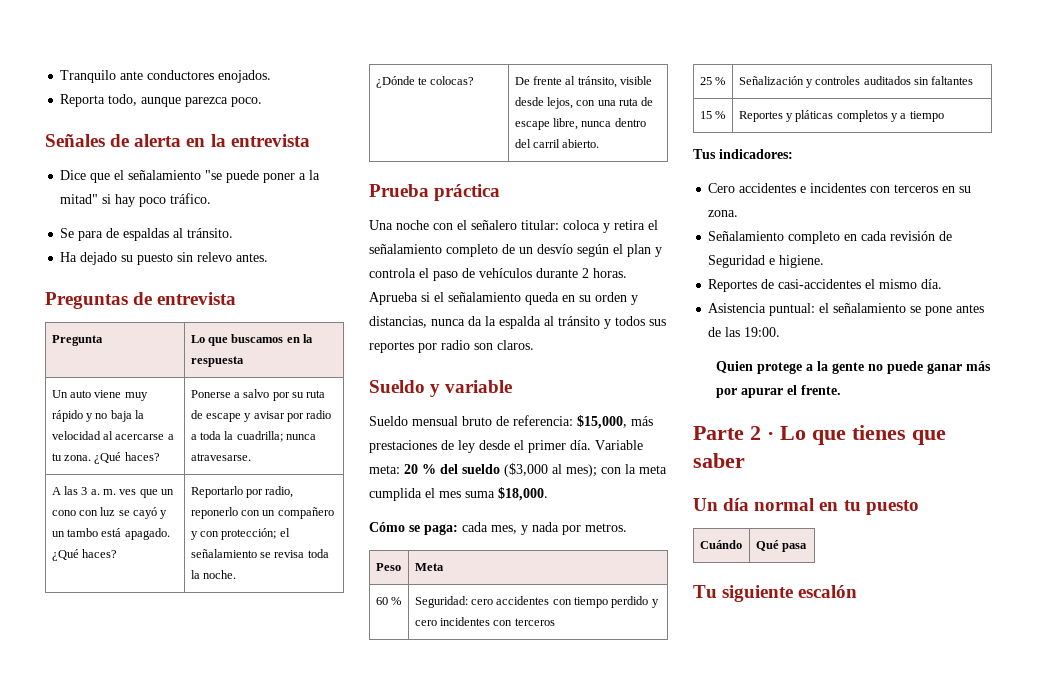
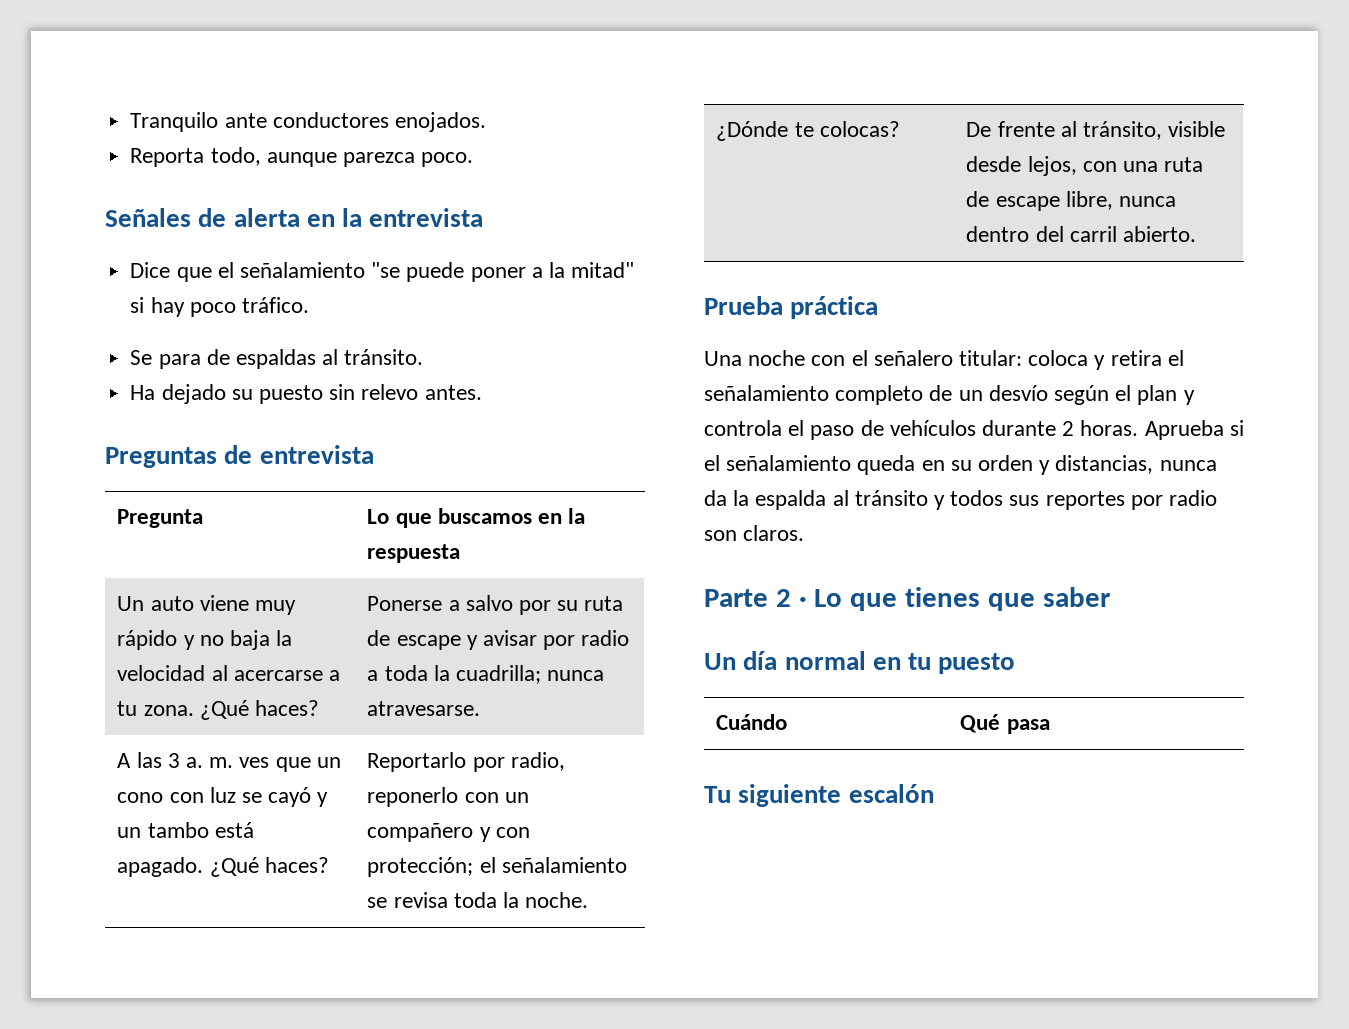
[369,380,513,397] [369,415,653,429] [369,440,643,453] [369,463,667,477] [369,487,548,501] [369,522,627,535] [375,563,401,571] [414,563,444,571] [375,597,401,605] [414,596,659,608] [414,617,555,626] [699,77,725,85] [738,76,974,88] [699,111,725,119] [738,110,944,122] [693,149,793,159] [708,183,972,193] [708,210,739,217] [708,231,953,244] [708,255,825,268] [708,279,943,292] [708,303,985,316] [708,327,781,337] [715,361,991,374] [715,385,841,398] // Sueldo y variable // Sueldo mensual bruto de referencia: $15,000, más prestaciones de ley desde el primer día. Variable meta: 20 % del sueldo ($3,000 al mes); con la meta cumplida el mes suma $18,000. // Cómo se paga: cada mes, y nada por metros. // Peso | Meta // 60 % | Seguridad: cero accidentes con tiempo perdido y cero incidentes con terceros // 25 % | Señalización y controles auditados sin faltantes // 15 % | Reportes y pláticas completos y a tiempo // Tus indicadores: // Cero accidentes e incidentes con terceros en su zona. // Señalamiento completo en cada revisión de Seguridad e higiene. // Reportes de casi-accidentes el mismo día. // Asistencia puntual: el señalamiento se pone antes de las 19:00. // Quien protege a la gente no puede ganar más por apurar el frente. -> (805, 533) none

